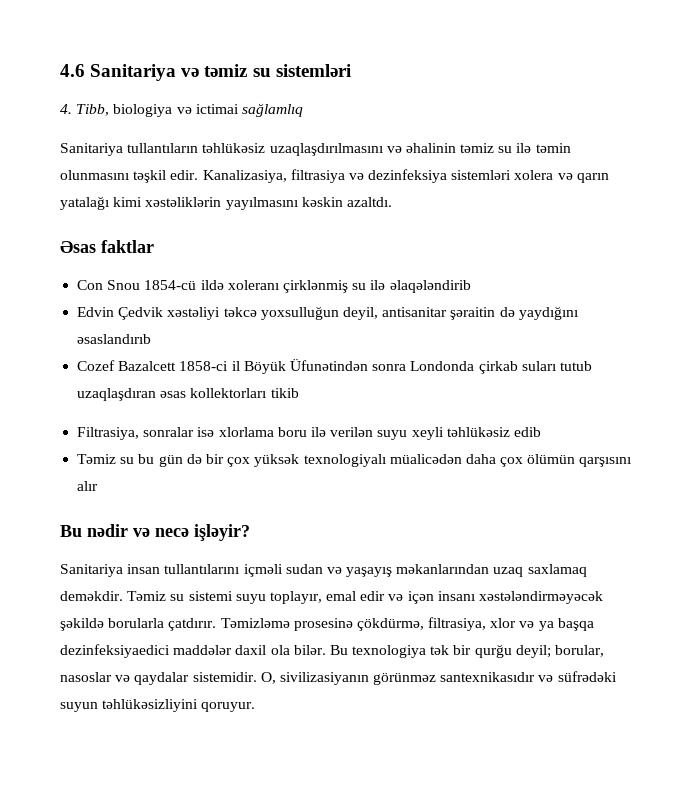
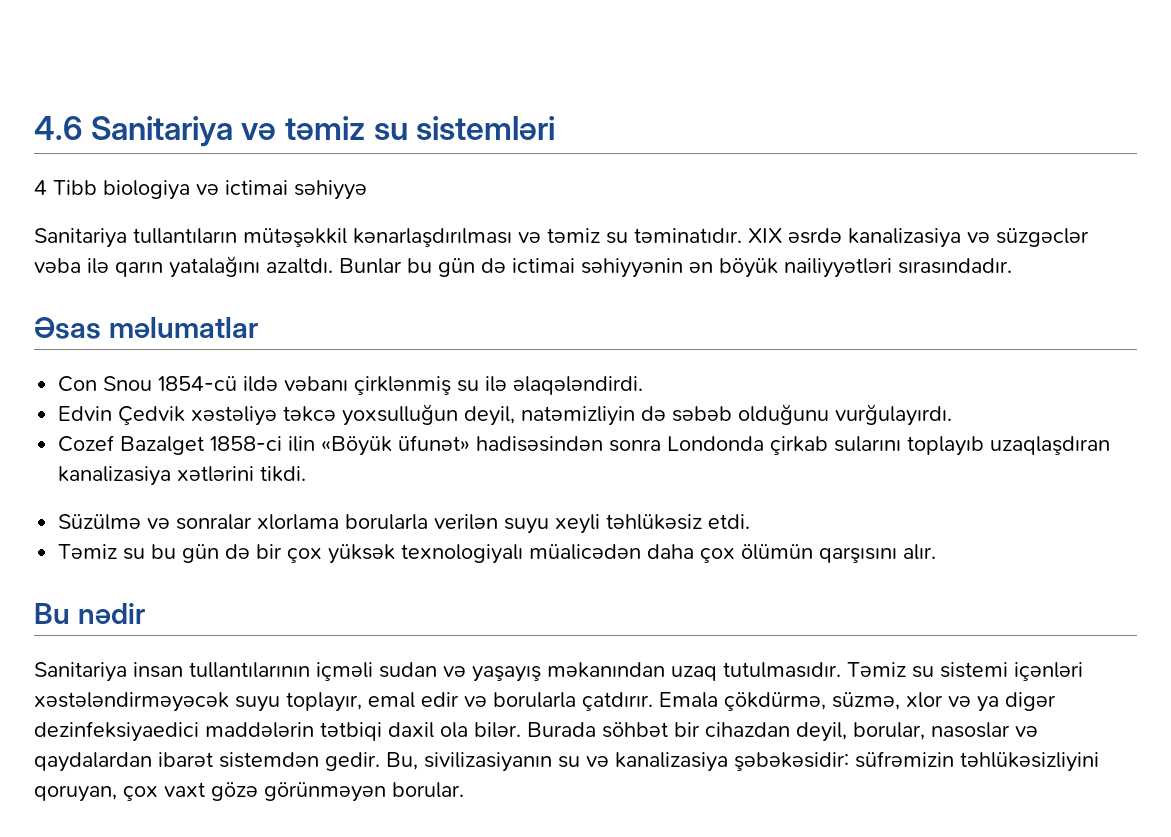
[60,104,110,116] 4. Tibb, -> [34,180,97,195] 4 Tibb
[241,103,303,117] sağlamlıq -> [294,180,367,200] səhiyyə
[202,143,571,156] [60,169,609,183] [60,196,392,210] təhlükəsiz uzaqlaşdırılmasını və əhalinin təmiz su ilə təmin olunmasını təşkil edir. Kanalizasiya, filtrasiya və dezinfeksiya sistemləri xolera və qarın yatalağı kimi xəstəliklərin yayılmasını kəskin azaltdı. -> [243,228,1089,248] [34,256,1012,278] mütəşəkkil kənarlaşdırılması və təmiz su təminatıdır. XIX əsrdə kanalizasiya və süzgəclər vəba ilə qarın yatalağını azaltdı. Bunlar bu gün də ictimai səhiyyənin ən böyük nailiyyətləri sırasındadır.
[101,240,154,253] faktlar -> [108,317,258,338] məlumatlar
[227,280,280,290] xoleranı -> [284,376,349,391] vəbanı
[389,280,471,293] əlaqələndirib -> [513,376,644,395] əlaqələndirdi.
[167,307,221,320] xəstəliyi -> [191,406,278,426] xəstəliyə
[382,306,579,320] [77,334,152,344] [77,359,592,374] [77,388,299,401] [77,427,326,440] antisanitar şəraitin də yaydığını əsaslandırıb // Cozef Bazalcett 1858-ci il Böyük Üfunətindən sonra Londonda çirkab suları tutub uzaqlaşdıran əsas kollektorları tikib // Filtrasiya, sonralar isə xlorlama boru ilə -> [521,404,953,426] [58,435,1111,456] [58,466,307,486] [58,514,429,530] natəmizliyin də səbəb olduğunu vurğulayırdı. // Cozef Bazalget 1858-ci ilin «Böyük üfunət» hadisəsindən sonra Londonda çirkab sularını toplayıb uzaqlaşdıran kanalizasiya xətlərini tikdi. // Süzülmə və sonralar xlorlama borularla
[513,427,541,437] edib -> [708,514,751,529] etdi.
[77,481,99,491] alır -> [903,544,937,560] alır.
[133,524,250,541] və necə işləyir? -> (145, 613) none
[164,564,241,574] tullantılarını -> [189,662,310,678] tullantılarının
[396,564,587,577] [60,591,123,601] məkanlarından uzaq saxlamaq deməkdir. -> [547,662,841,681] məkanından uzaq tutulmasıdır.
(233, 596) none -> [1014,662,1083,681] [34,692,229,712] içənləri xəstələndirməyəcək
[407,591,604,604] [60,617,594,631] [60,644,605,658] [60,671,617,685] [60,699,256,712] içən insanı xəstələndirməyəcək şəkildə borularla çatdırır. Təmizləmə prosesinə çökdürmə, filtrasiya, xlor və ya başqa dezinfeksiyaedici maddələr daxil ola bilər. Bu texnologiya tək bir qurğu deyil; borular, nasoslar və qaydalar sistemidir. O, sivilizasiyanın görünməz santexnikasıdır və süfrədəki suyun təhlükəsizliyini qoruyur. -> [493,692,1056,712] [34,721,1038,742] [34,751,1099,772] [34,782,464,802] borularla çatdırır. Emala çökdürmə, süzmə, xlor və ya digər dezinfeksiyaedici maddələrin tətbiqi daxil ola bilər. Burada söhbət bir cihazdan deyil, borular, nasoslar və qaydalardan ibarət sistemdən gedir. Bu, sivilizasiyanın su və kanalizasiya şəbəkəsidir: süfrəmizin təhlükəsizliyini qoruyan, çox vaxt gözə görünməyən borular.

